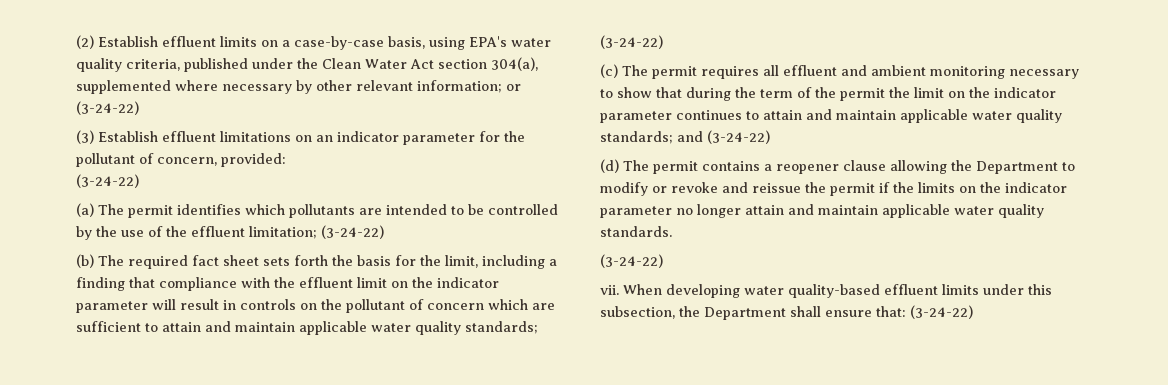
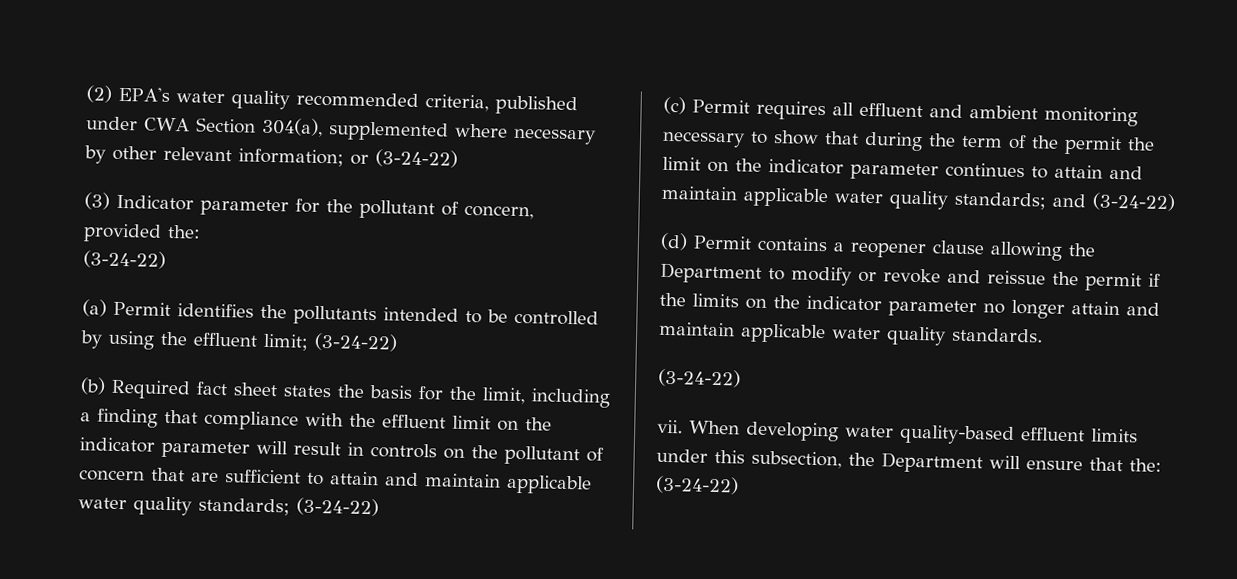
[98,36,465,50] Establish effluent limits on a case-by-case basis, using -> (112, 94) none
(122, 65) none -> [295,91,419,108] recommended
[297,58,487,69] the Clean Water Act section -> [144,117,256,134] CWA Section
[98,131,399,142] Establish effluent limitations on an indicator -> [116,194,194,211] Indicator
[221,153,286,167] provided: -> [83,223,201,243] provided the:
[98,204,382,218] The permit identifies which pollutants are -> [113,301,377,326] Permit identifies the pollutants
[96,226,317,239] the use of the effluent limitation; -> [108,330,309,351] using the effluent limit;
[98,255,328,269] The required fact sheet sets forth -> [111,379,332,400] Required fact sheet states
[488,299,528,310] which -> [151,467,185,482] that
[622,65,697,79] The permit -> [692,99,750,114] Permit
[623,160,698,174] The permit -> [693,235,752,250] Permit
[790,306,906,317] shall ensure that: -> [989,455,1162,472] will ensure that the:

